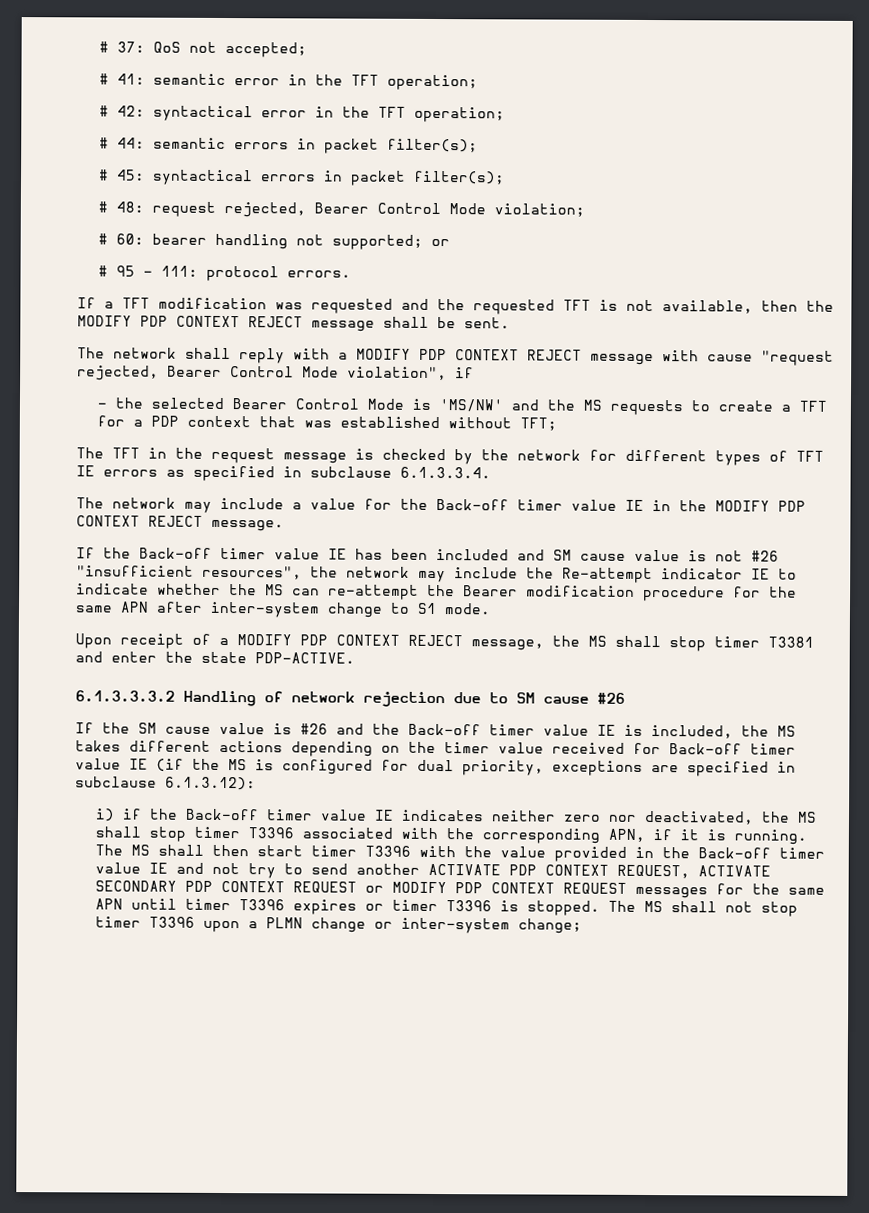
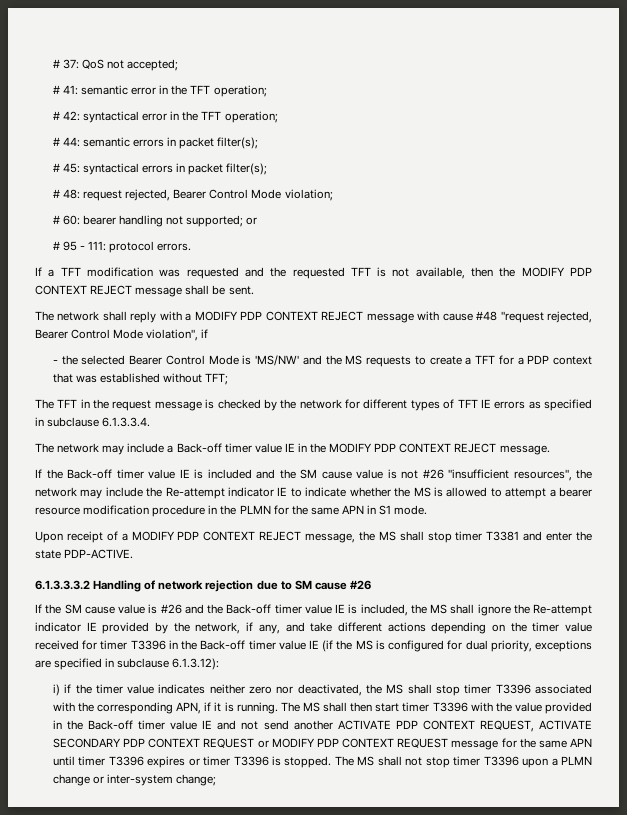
(753, 358) none -> [476,311,498,321] #48
[310,498,428,510] value for the -> (174, 449) none
[355,548,428,560] has been -> [194,469,203,479] is
(545, 555) none -> [279,469,296,479] the
[292,584,797,602] [75,601,410,618] can re-attempt the Bearer modification procedure for the same APN after inter-system change to -> [433,487,593,499] [35,505,377,517] is allowed to attempt a bearer resource modification procedure in the PLMN for the same APN in
[75,740,121,752] takes -> [450,604,592,616] [35,622,333,634] shall ignore the Re-attempt indicator IE provided by the network, if any, and take
(661, 748) none -> [100,640,198,650] timer T3396 in the
[185,808,395,821] Back-off timer value IE -> [95,684,155,694] timer value
[248,863,304,879] try to -> (259, 725) none
[635,886,709,899] messages -> [451,740,499,750] message

